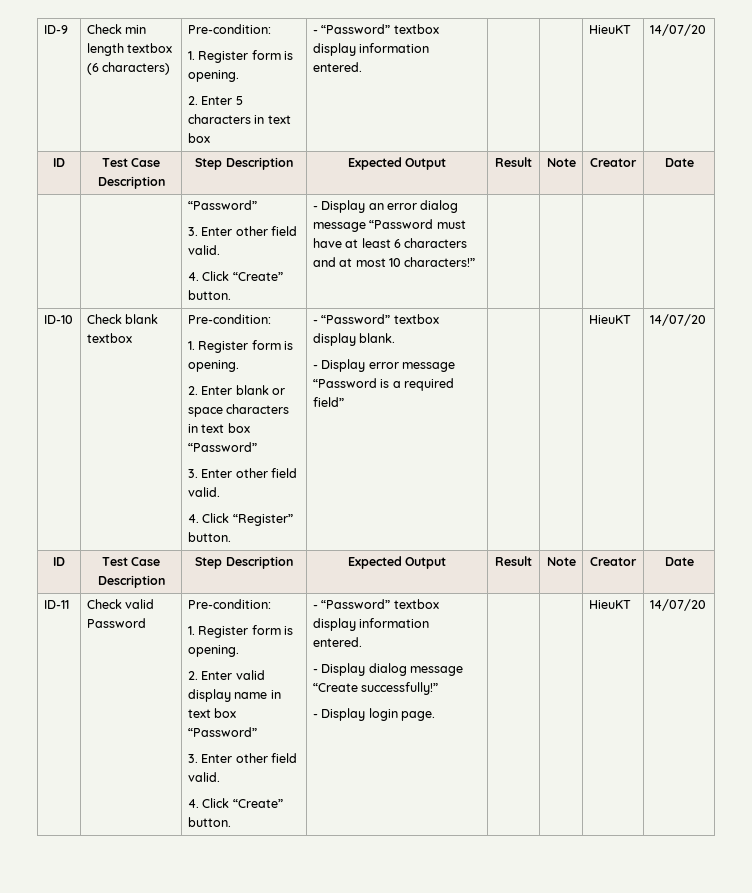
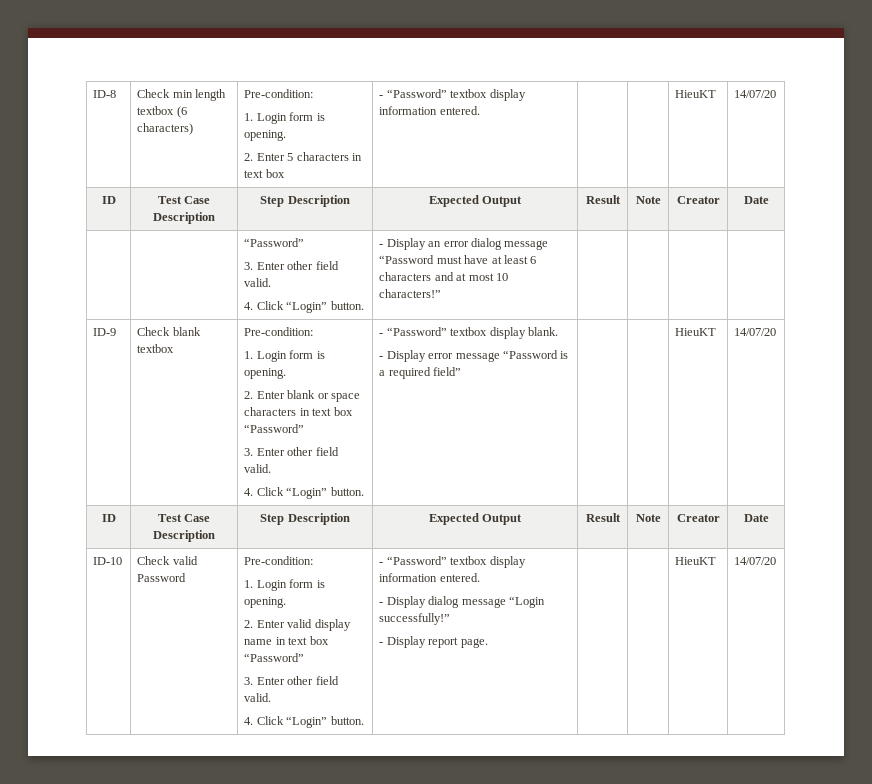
[43,25,68,34] ID-9 -> [93,90,117,98] ID-8
[198,51,249,63] Register -> [256,113,287,124] Login
[232,272,283,281] “Create” -> [286,301,328,313] “Login”
[43,315,73,324] ID-10 -> [93,328,117,336] ID-9
[198,341,249,353] Register -> [256,351,287,362] Login
[232,514,293,526] “Register” -> [286,487,328,499] “Login”
[43,600,69,609] ID-11 -> [93,557,123,565] ID-10
[198,626,249,638] Register -> [256,580,287,591] Login
[232,799,283,808] “Create” -> [286,716,328,728] “Login”
[312,683,358,692] “Create -> [508,596,545,608] “Login
[368,708,398,721] login -> [428,637,459,648] report

